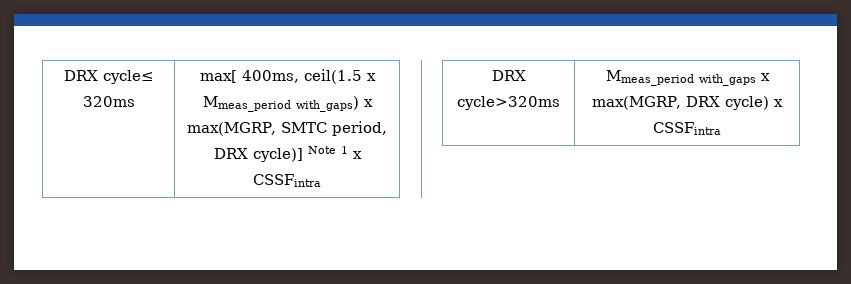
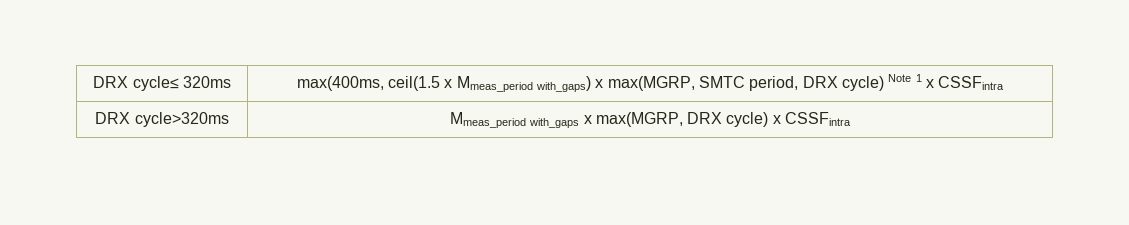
[199,70,299,83] max[ 400ms, -> [296,76,384,91] max(400ms,
[252,148,303,162] cycle)] -> [841,76,884,91] cycle)

